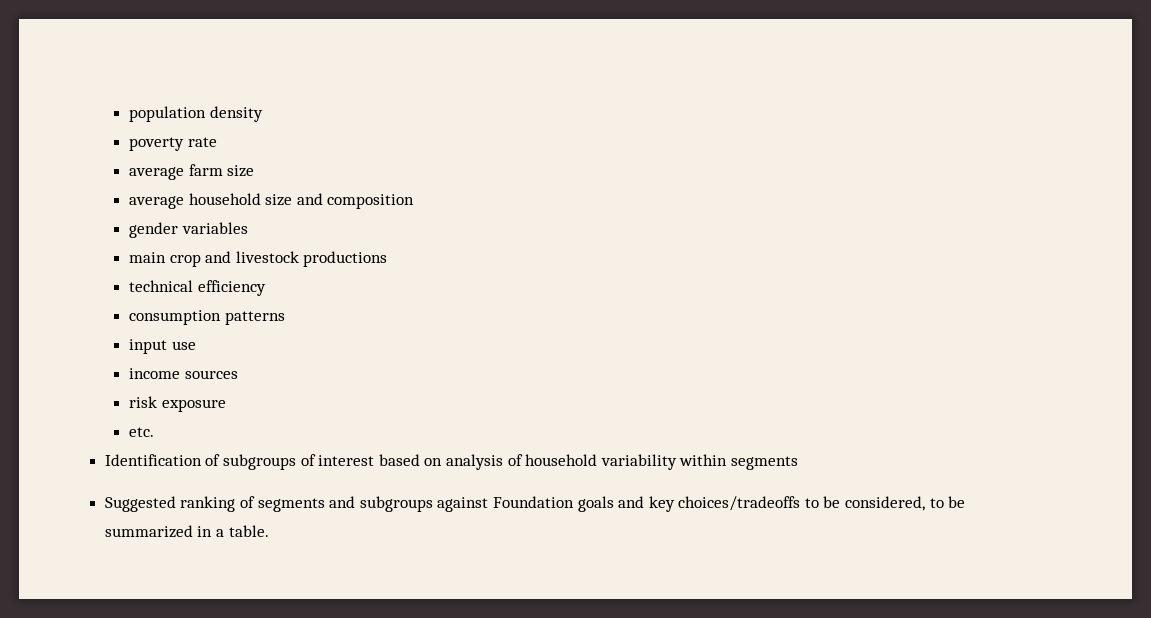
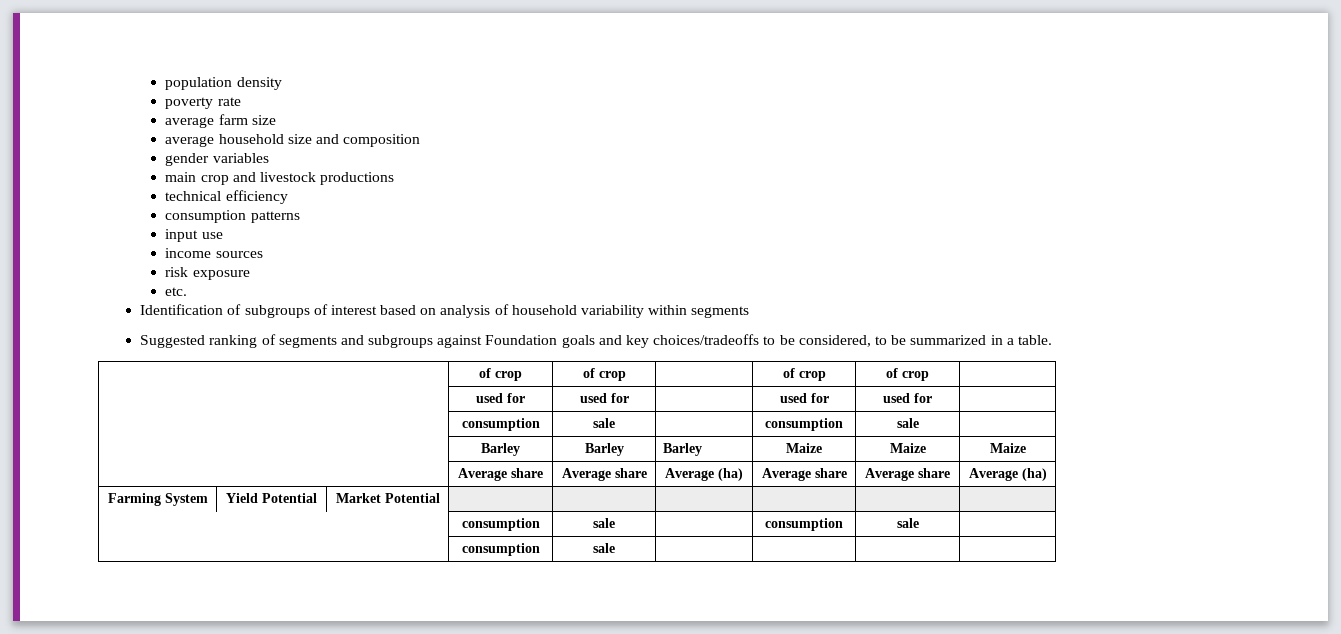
(269, 531) none -> [479,368,522,381] [582,368,626,381] [782,368,826,381] [886,368,929,381] [476,393,525,403] [579,393,629,403] [779,393,829,403] [883,393,932,403] [461,418,540,431] [593,418,615,428] [765,418,843,431] [896,418,919,428] [481,443,520,456] [584,443,624,456] [663,443,703,456] [786,443,822,453] [889,443,926,453] [989,443,1026,453] [458,468,543,481] [561,468,647,481] [665,468,743,481] [761,468,847,481] [865,468,950,481] [968,468,1047,481] [107,493,208,506] [226,493,317,503] [335,493,440,503] [461,518,540,531] [593,518,615,528] [765,518,843,531] [896,518,919,528] [461,543,540,556] [593,543,615,553] // | of crop | of crop | | of crop | of crop | // | used for | used for | | used for | used for | // | consumption | sale | | consumption | sale | // | Barley | Barley | Barley | Maize | Maize | Maize // | Average share | Average share | Average (ha) | Average share | Average share | Average (ha) // Farming System | Yield Potential | Market Potential | | | | | | // | consumption | sale | | consumption | sale | // | consumption | sale | | | |

